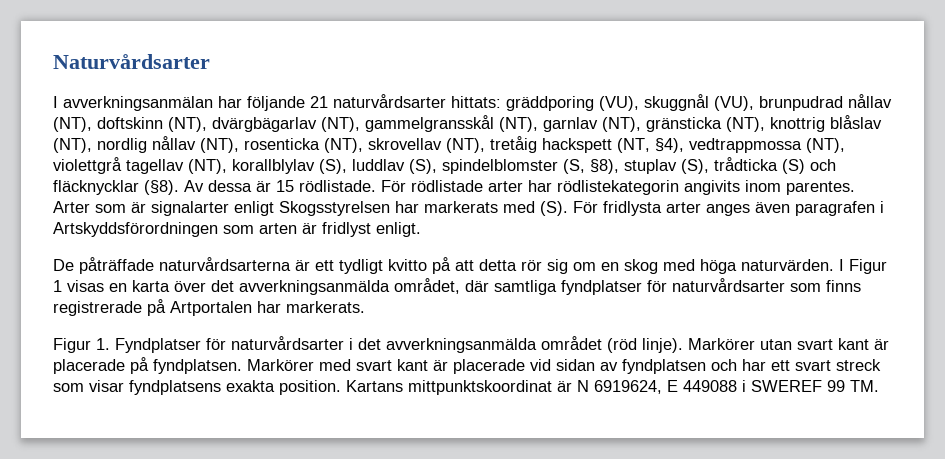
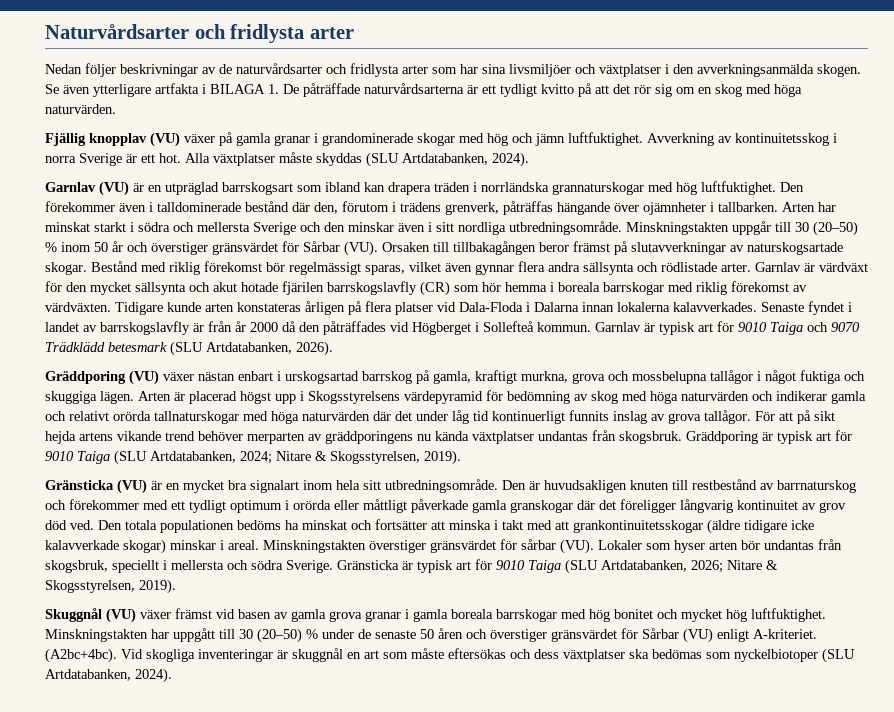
[53,94,892,111] [53,115,882,132] [53,136,845,153] [53,157,836,174] [53,180,855,195] [53,201,884,216] [53,222,421,237] // I avverkningsanmälan har följande 21 naturvårdsarter hittats: gräddporing (VU), skuggnål (VU), brunpudrad nållav (NT), doftskinn (NT), dvärgbägarlav (NT), gammelgransskål (NT), garnlav (NT), gränsticka (NT), knottrig blåslav (NT), nordlig nållav (NT), rosenticka (NT), skrovellav (NT), tretåig hackspett (NT, §4), vedtrappmossa (NT), violettgrå tagellav (NT), korallblylav (S), luddlav (S), spindelblomster (S, §8), stuplav (S), trådticka (S) och fläcknycklar (§8). Av dessa är 15 rödlistade. För rödlistade arter har rödlistekategorin angivits inom parentes. Arter som är signalarter enligt Skogsstyrelsen har markerats med (S). För fridlysta arter anges även paragrafen i Artskyddsförordningen som arten är fridlyst enligt. // -> [194,24,354,43] [45,63,861,77] [45,83,279,97] och fridlysta arter // Nedan följer beskrivningar av de naturvårdsarter och fridlysta arter som har sina livsmiljöer och växtplatser i den avverkningsanmälda skogen. Se även ytterligare artfakta i BILAGA 1.
[479,259,517,271] detta -> [613,84,630,94] det
[839,259,887,274] [53,278,861,295] [53,299,365,316] [53,336,889,353] [53,357,881,374] [53,380,879,395] I Figur 1 visas en karta över det avverkningsanmälda området, där samtliga fyndplatser för naturvårdsarter som finns registrerade på Artportalen har markerats. // Figur 1. Fyndplatser för naturvårdsarter i det avverkningsanmälda området (röd linje). Markörer utan svart kant är placerade på fyndplatsen. Markörer med svart kant är placerade vid sidan av fyndplatsen och har ett svart streck som visar fyndplatsens exakta position. Kartans mittpunktskoordinat är N 6919624, E 449088 i SWEREF 99 TM. -> [45,132,837,147] [45,152,529,167] [45,181,804,196] [45,201,836,215] [45,221,858,236] [45,241,843,256] [45,261,868,275] [45,281,807,296] [45,301,852,315] [45,321,860,335] [45,341,333,356] [45,370,865,385] [45,390,866,404] [45,410,835,424] [45,430,852,444] [45,450,461,465] [45,479,856,494] [45,499,846,513] [45,519,814,534] [45,539,842,554] [45,559,778,574] [45,579,176,594] [45,608,826,623] [45,628,817,643] [45,648,855,663] [45,668,172,683] // Fjällig knopplav (VU) växer på gamla granar i grandominerade skogar med hög och jämn luftfuktighet. Avverkning av kontinuitetsskog i norra Sverige är ett hot. Alla växtplatser måste skyddas (SLU Artdatabanken, 2024). // Garnlav (VU) är en utpräglad barrskogsart som ibland kan drapera träden i norrländska grannaturskogar med hög luftfuktighet. Den förekommer även i talldominerade bestånd där den, förutom i trädens grenverk, påträffas hängande över ojämnheter i tallbarken. Arten har minskat starkt i södra och mellersta Sverige och den minskar även i sitt nordliga utbredningsområde. Minskningstakten uppgår till 30 (20–50) % inom 50 år och överstiger gränsvärdet för Sårbar (VU). Orsaken till tillbakagången beror främst på slutavverkningar av naturskogsartade skogar. Bestånd med riklig förekomst bör regelmässigt sparas, vilket även gynnar flera andra sällsynta och rödlistade arter. Garnlav är värdväxt för den mycket sällsynta och akut hotade fjärilen barrskogslavfly (CR) som hör hemma i boreala barrskogar med riklig förekomst av värdväxten. Tidigare kunde arten konstateras årligen på flera platser vid Dala-Floda i Dalarna innan lokalerna kalavverkades. Senaste fyndet i landet av barrskogslavfly är från år 2000 då den påträffades vid Högberget i Sollefteå kommun. Garnlav är typisk art för 9010 Taiga och 9070 Trädklädd betesmark (SLU Artdatabanken, 2026). // Gräddporing (VU) växer nästan enbart i urskogsartad barrskog på gamla, kraftigt murkna, grova och mossbelupna tallågor i något fuktiga och skuggiga lägen. Arten är placerad högst upp i Skogsstyrelsens värdepyramid för bedömning av skog med höga naturvärden och indikerar gamla och relativt orörda tallnaturskogar med höga naturvärden där det under låg tid kontinuerligt funnits inslag av grova tallågor. För att på sikt hejda artens vikande trend behöver merparten av gräddporingens nu kända växtplatser undantas från skogsbruk. Gräddporing är typisk art för 9010 Taiga (SLU Artdatabanken, 2024; Nitare & Skogsstyrelsen, 2019). // Gränsticka (VU) är en mycket bra signalart inom hela sitt utbredningsområde. Den är huvudsakligen knuten till restbestånd av barrnaturskog och förekommer med ett tydligt optimum i orörda eller måttligt påverkade gamla granskogar där det föreligger långvarig kontinuitet av grov död ved. Den totala populationen bedöms ha minskat och fortsätter att minska i takt med att grankontinuitetsskogar (äldre tidigare icke kalavverkade skogar) minskar i areal. Minskningstakten överstiger gränsvärdet för sårbar (VU). Lokaler som hyser arten bör undantas från skogsbruk, speciellt i mellersta och södra Sverige. Gränsticka är typisk art för 9010 Taiga (SLU Artdatabanken, 2026; Nitare & Skogsstyrelsen, 2019). // Skuggnål (VU) växer främst vid basen av gamla grova granar i gamla boreala barrskogar med hög bonitet och mycket hög luftfuktighet. Minskningstakten har uppgått till 30 (20–50) % under de senaste 50 åren och överstiger gränsvärdet för Sårbar (VU) enligt A-kriteriet. (A2bc+4bc). Vid skogliga inventeringar är skuggnål en art som måste eftersökas och dess växtplatser ska bedömas som nyckelbiotoper (SLU Artdatabanken, 2024).

